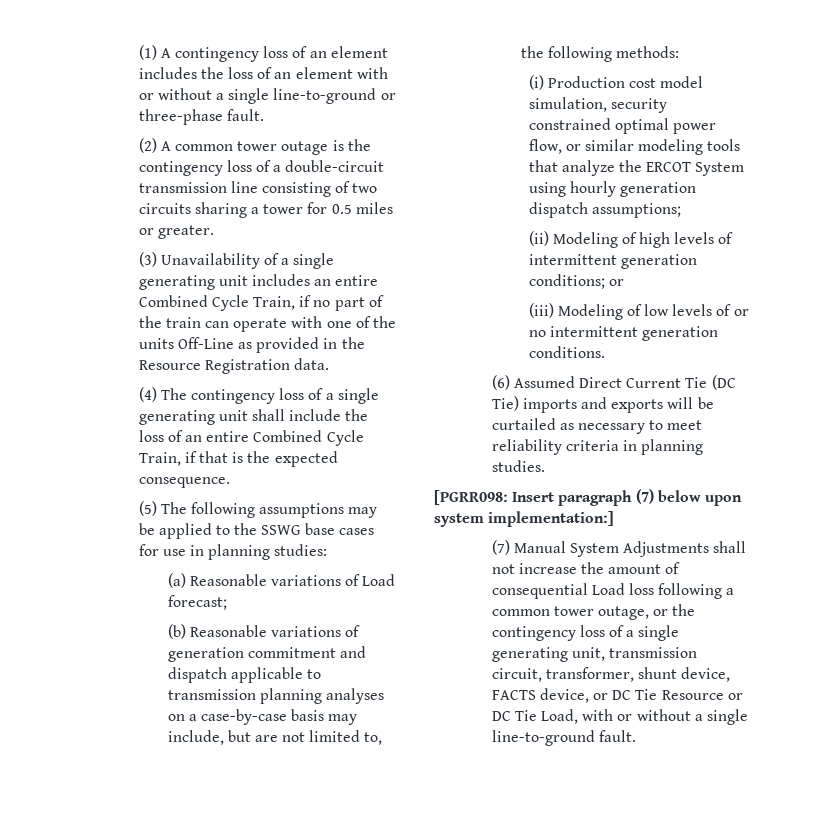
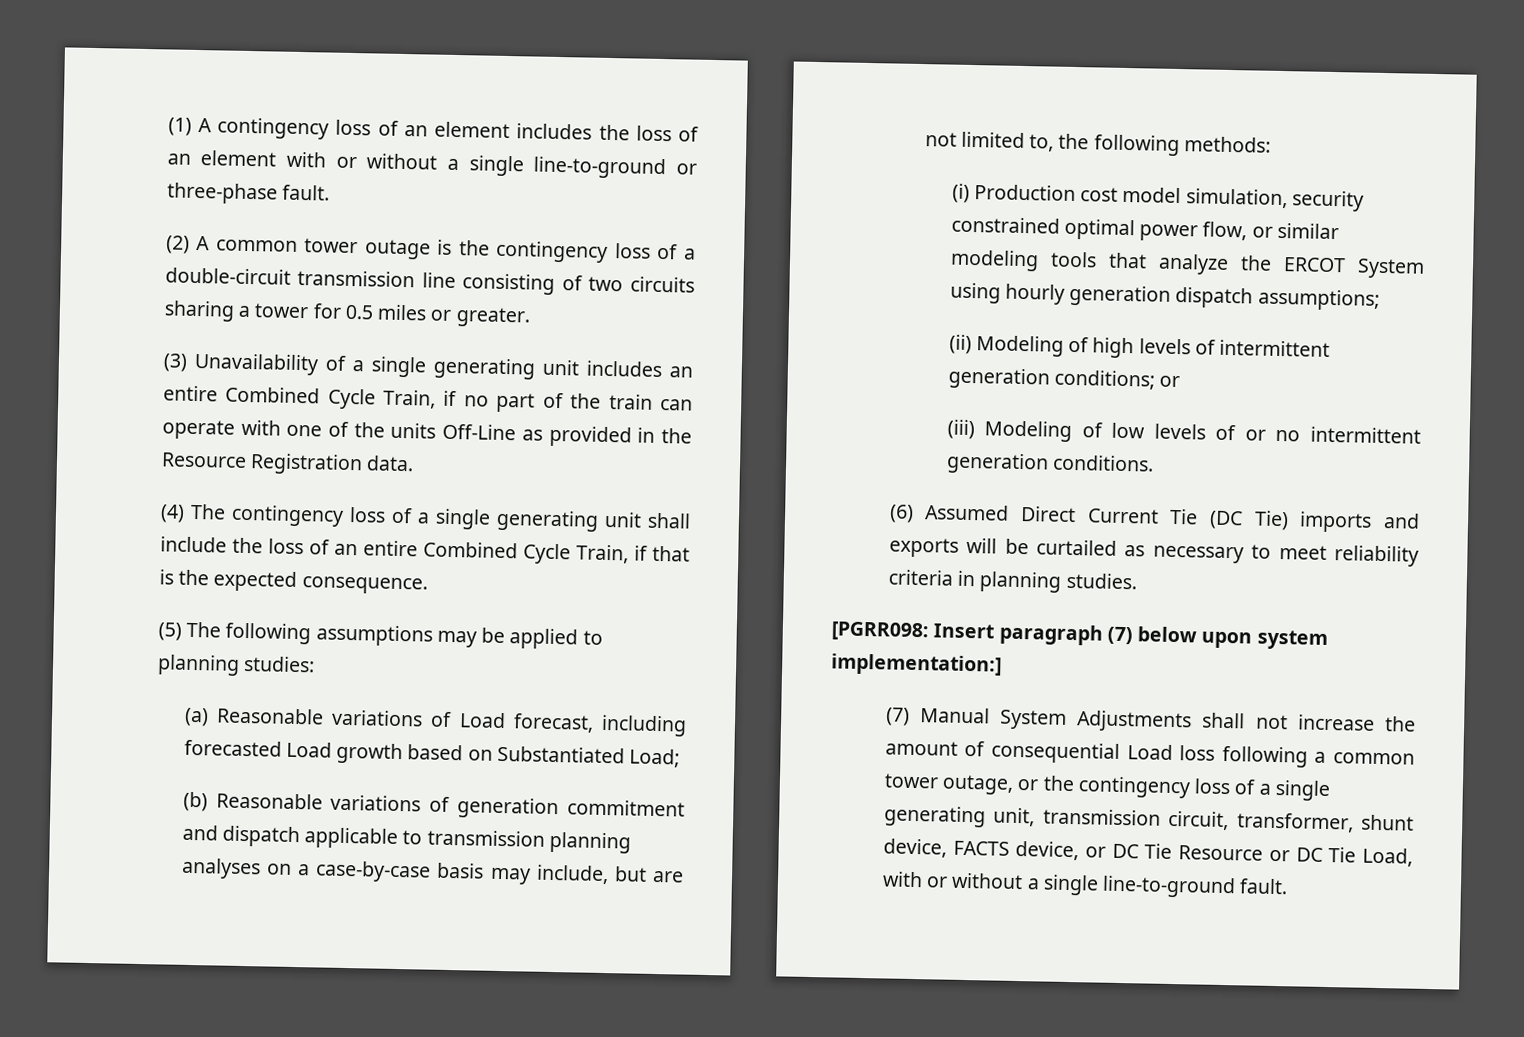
[234,523,374,535] [138,544,205,556] the SSWG base cases for use in -> (603, 637) none
[167,595,227,610] forecast; -> [512,713,688,737] [183,739,681,768] forecast, including forecasted Load growth based on Substantiated Load;

